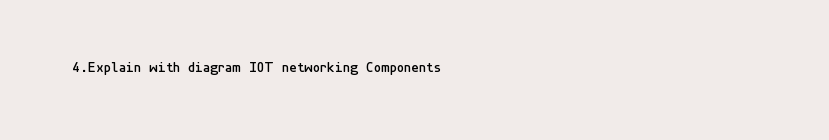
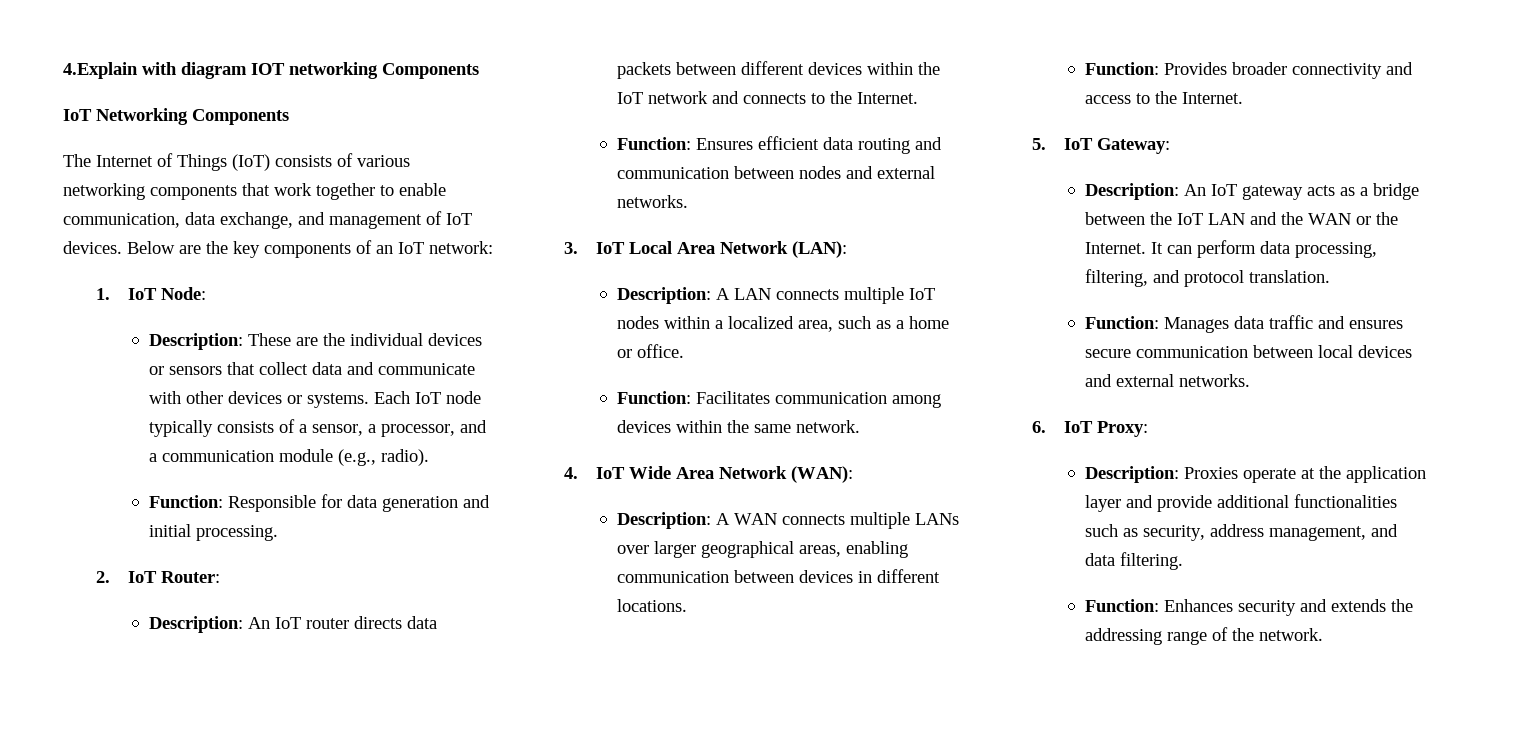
(441, 68) none -> [63,108,289,125] [63,153,410,171] [63,183,446,200] [63,211,472,229] [63,240,493,258] [95,287,207,300] [148,333,482,350] [148,362,475,375] [148,391,481,408] [148,419,487,437] [148,449,429,466] [148,494,490,512] [148,524,278,541] [95,571,221,583] [148,616,437,633] [616,61,940,79] [616,91,918,104] [616,136,942,154] [616,166,935,179] [616,195,688,208] [563,241,848,258] [616,287,935,304] [616,316,949,332] [616,344,684,358] [616,391,941,408] [616,420,860,433] [563,466,854,483] [616,512,959,529] [616,541,908,558] [616,569,940,583] [616,599,687,612] [1084,62,1413,79] [1084,91,1243,104] [1031,138,1171,154] [1084,183,1419,200] [1084,212,1398,225] [1084,240,1377,258] [1084,269,1330,287] [1084,315,1403,333] [1084,345,1412,358] [1084,374,1250,387] [1031,421,1149,437] [1084,466,1426,483] [1084,494,1397,512] [1084,524,1398,541] [1084,552,1183,570] [1084,599,1413,616] [1084,627,1323,645] // IoT Networking Components // The Internet of Things (IoT) consists of various networking components that work together to enable communication, data exchange, and management of IoT devices. Below are the key components of an IoT network: // 1. IoT Node: // Description: These are the individual devices or sensors that collect data and communicate with other devices or systems. Each IoT node typically consists of a sensor, a processor, and a communication module (e.g., radio). // Function: Responsible for data generation and initial processing. // 2. IoT Router: // Description: An IoT router directs data packets between different devices within the IoT network and connects to the Internet. // Function: Ensures efficient data routing and communication between nodes and external networks. // 3. IoT Local Area Network (LAN): // Description: A LAN connects multiple IoT nodes within a localized area, such as a home or office. // Function: Facilitates communication among devices within the same network. // 4. IoT Wide Area Network (WAN): // Description: A WAN connects multiple LANs over larger geographical areas, enabling communication between devices in different locations. // Function: Provides broader connectivity and access to the Internet. // 5. IoT Gateway: // Description: An IoT gateway acts as a bridge between the IoT LAN and the WAN or the Internet. It can perform data processing, filtering, and protocol translation. // Function: Manages data traffic and ensures secure communication between local devices and external networks. // 6. IoT Proxy: // Description: Proxies operate at the application layer and provide additional functionalities such as security, address management, and data filtering. // Function: Enhances security and extends the addressing range of the network.

